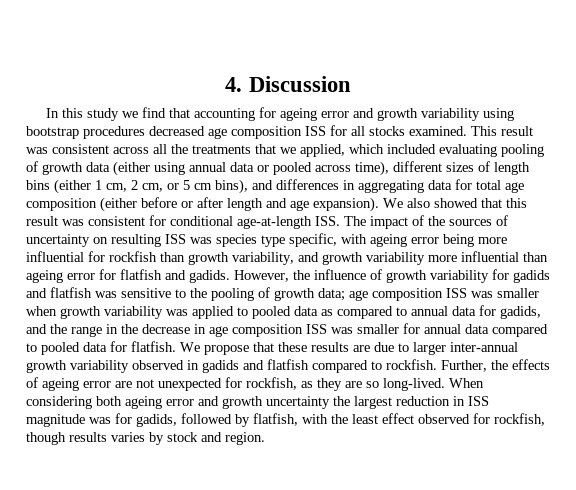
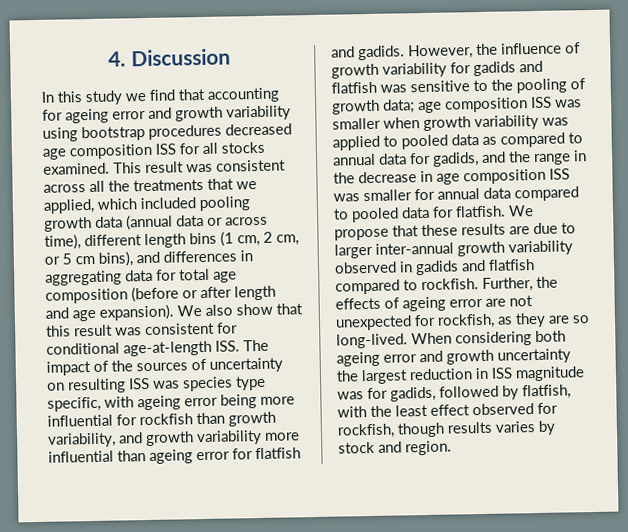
[439,144,544,157] [26,161,226,176] evaluating pooling of growth data (either using annual -> [199,196,250,212] [44,214,173,232] pooling growth data (annual
[273,162,312,175] pooled -> (223, 221) none
[446,161,530,175] [26,179,102,194] sizes of length bins (either 1 -> [144,231,234,249] length bins (1
[100,197,177,212] (either before -> [131,286,179,303] (before
[434,198,478,208] showed -> [236,303,273,316] show

